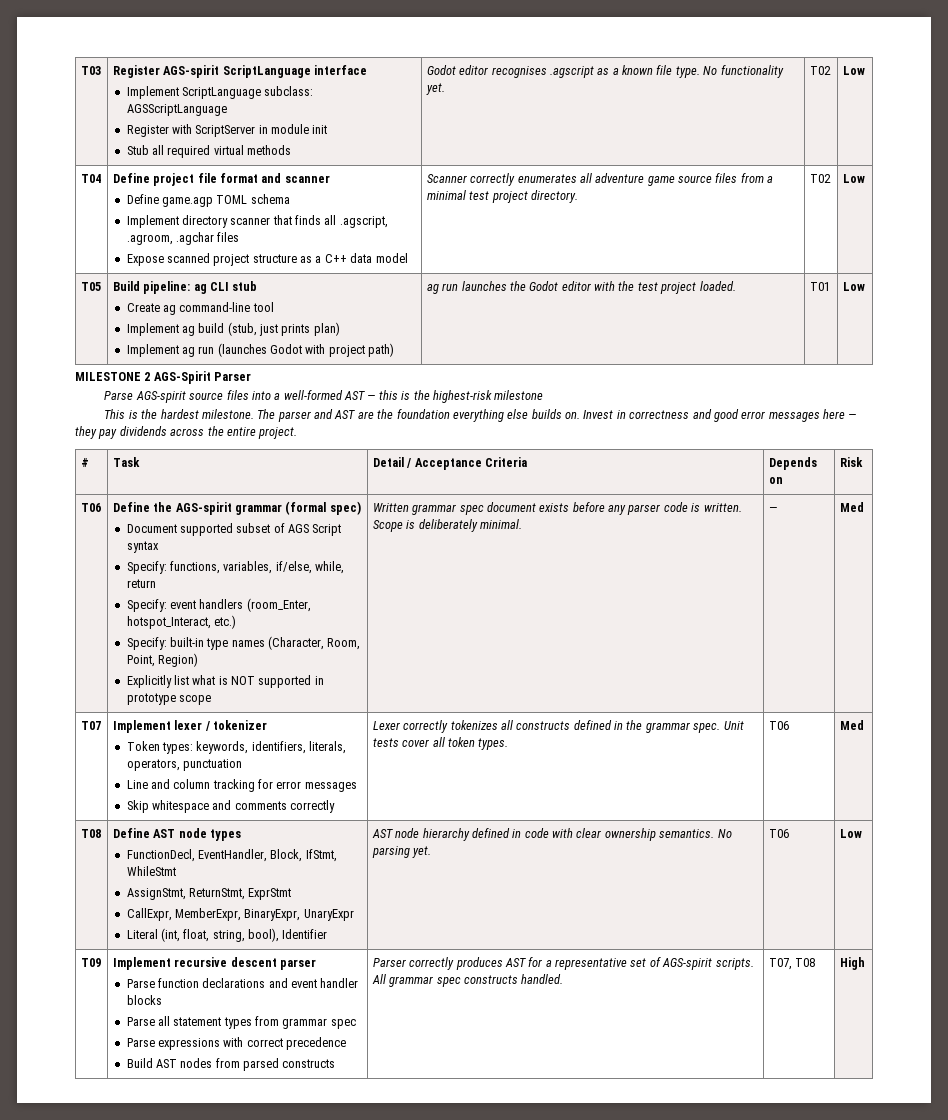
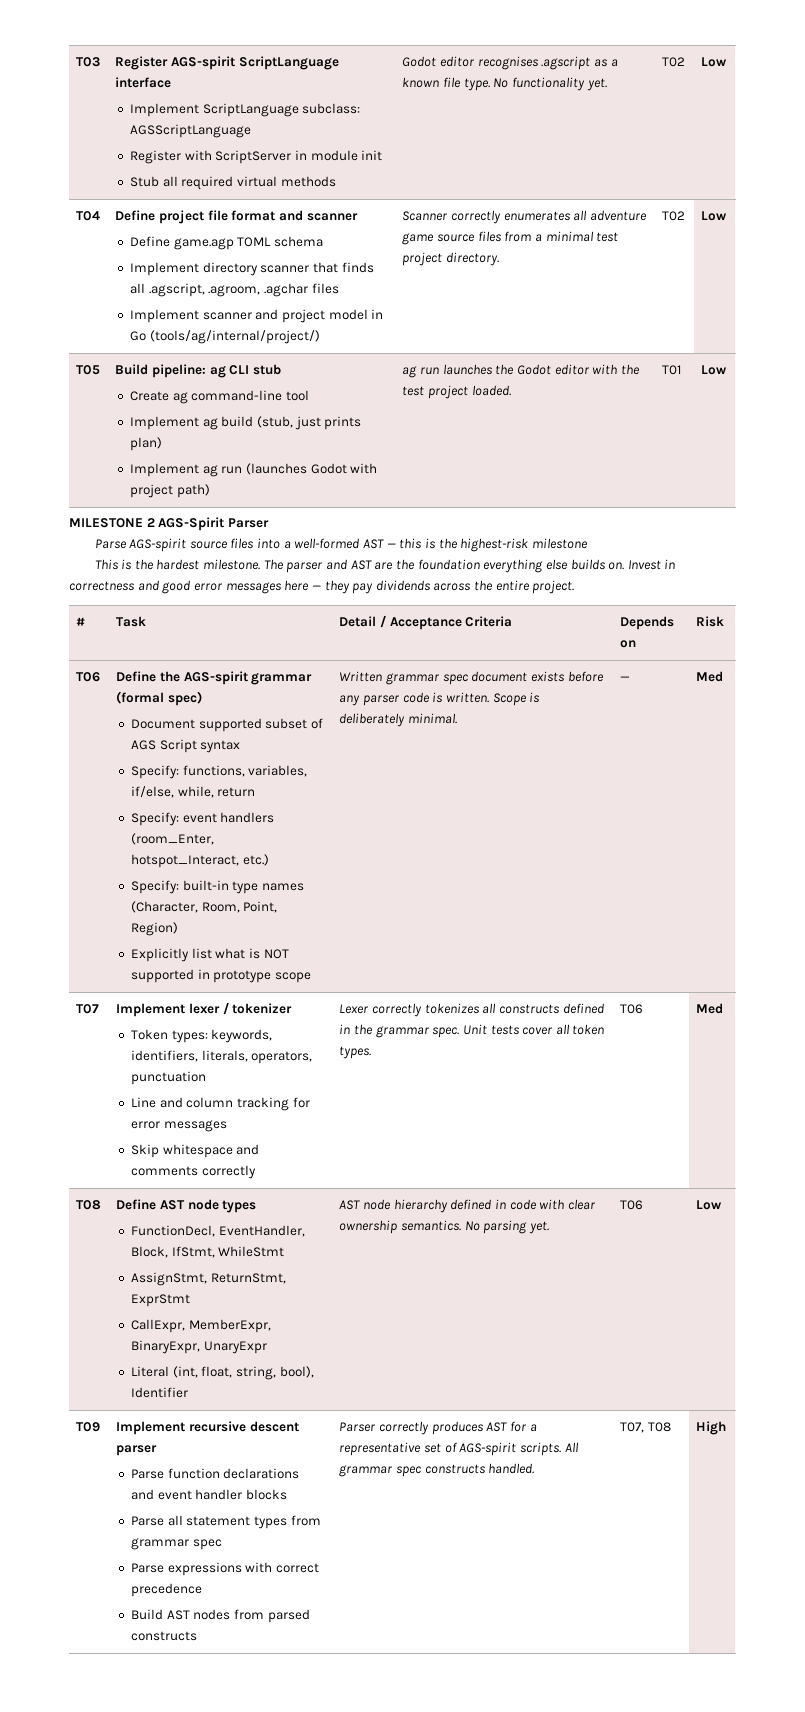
[126,253,408,266] Expose scanned project structure as a C++ data model -> [130,309,384,323] [130,330,320,344] Implement scanner and project model in Go (tools/ag/internal/project/)

